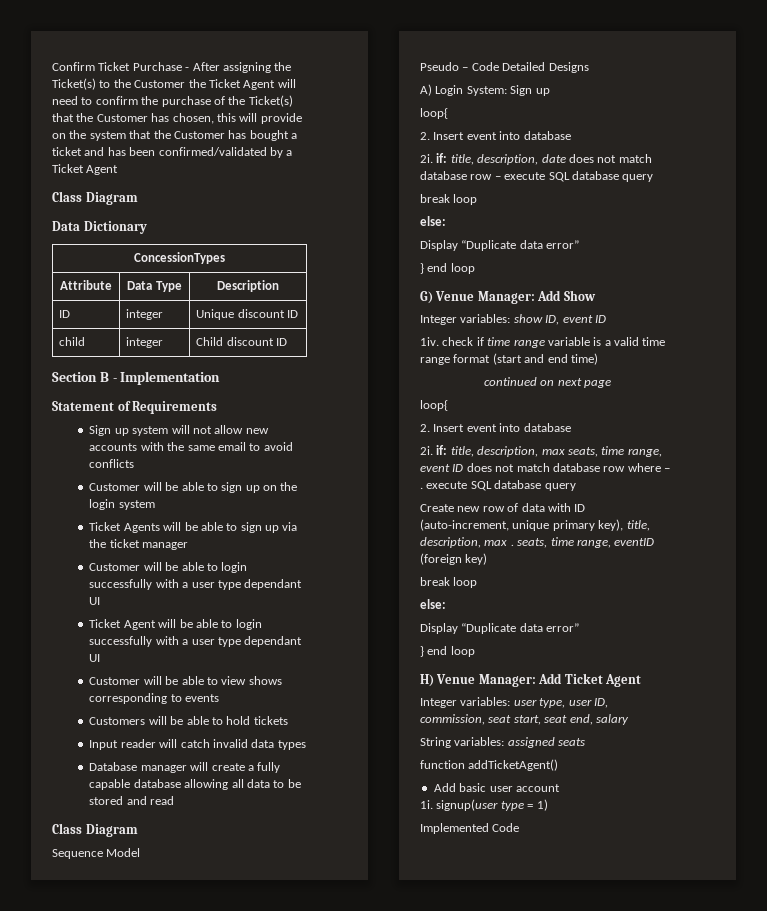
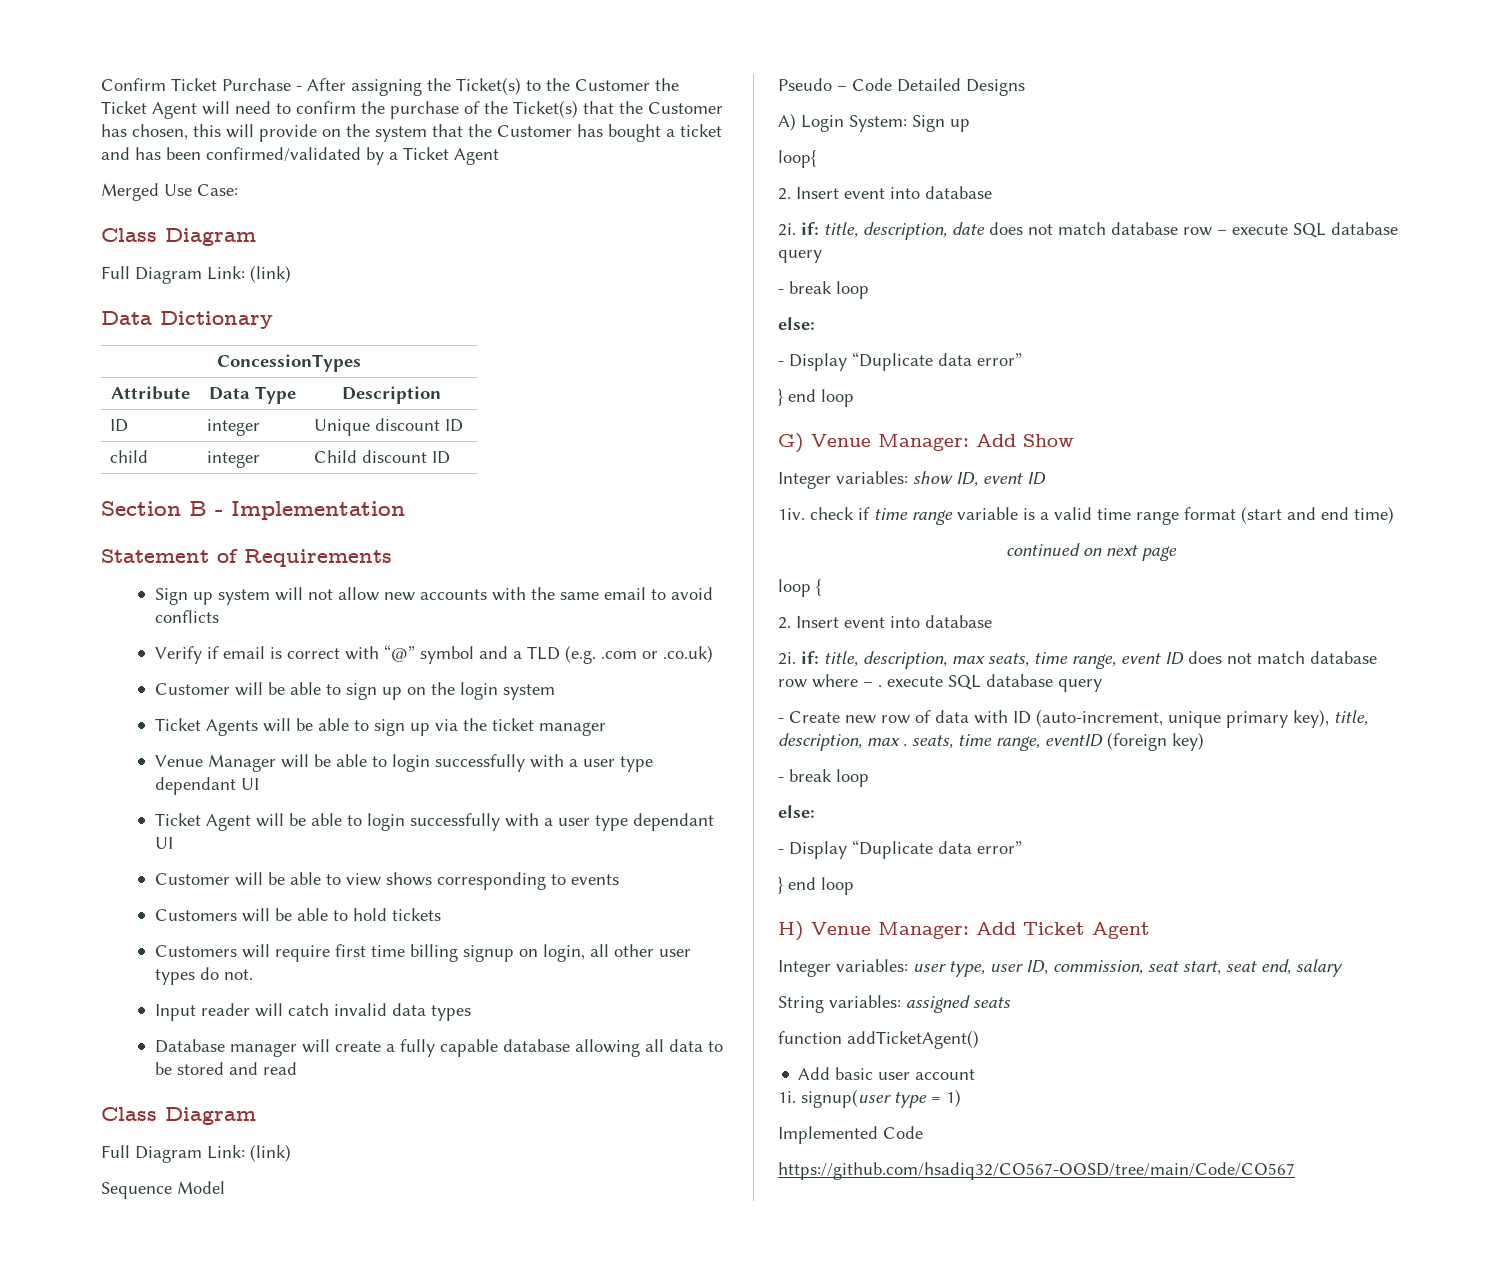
[52,191,138,205] // Class Diagram -> [101,183,238,201] [101,228,256,246] [101,265,291,284] // Merged Use Case: // Class Diagram // Full Diagram Link: (link)
(135, 463) none -> [155,645,714,664] // Verify if email is correct with “@” symbol and a TLD (e.g. .com or .co.uk)
[89,563,141,571] Customer -> [155,754,277,772] Venue Manager
(288, 720) none -> [155,944,692,962] [155,967,254,985] // Customers will require first time billing signup on login, all other user types do not.
(138, 830) none -> [101,1144,291,1163] // Full Diagram Link: (link)
[420,194,478,205] [420,216,446,226] break loop // else: // -> [778,281,869,299] [778,317,815,330] [778,361,784,366] - break loop // else: // -
[420,400,448,411] loop{ -> [778,579,821,597] loop {
(576, 487) none -> [778,718,784,723] -
[420,577,478,588] [420,599,446,609] break loop // else: // -> [778,769,869,787] [778,805,815,818] [778,849,784,854] - break loop // else: // -
(520, 827) none -> [778,1162,1295,1180] // https://github.com/hsadiq32/CO567-OOSD/tree/main/Code/CO567

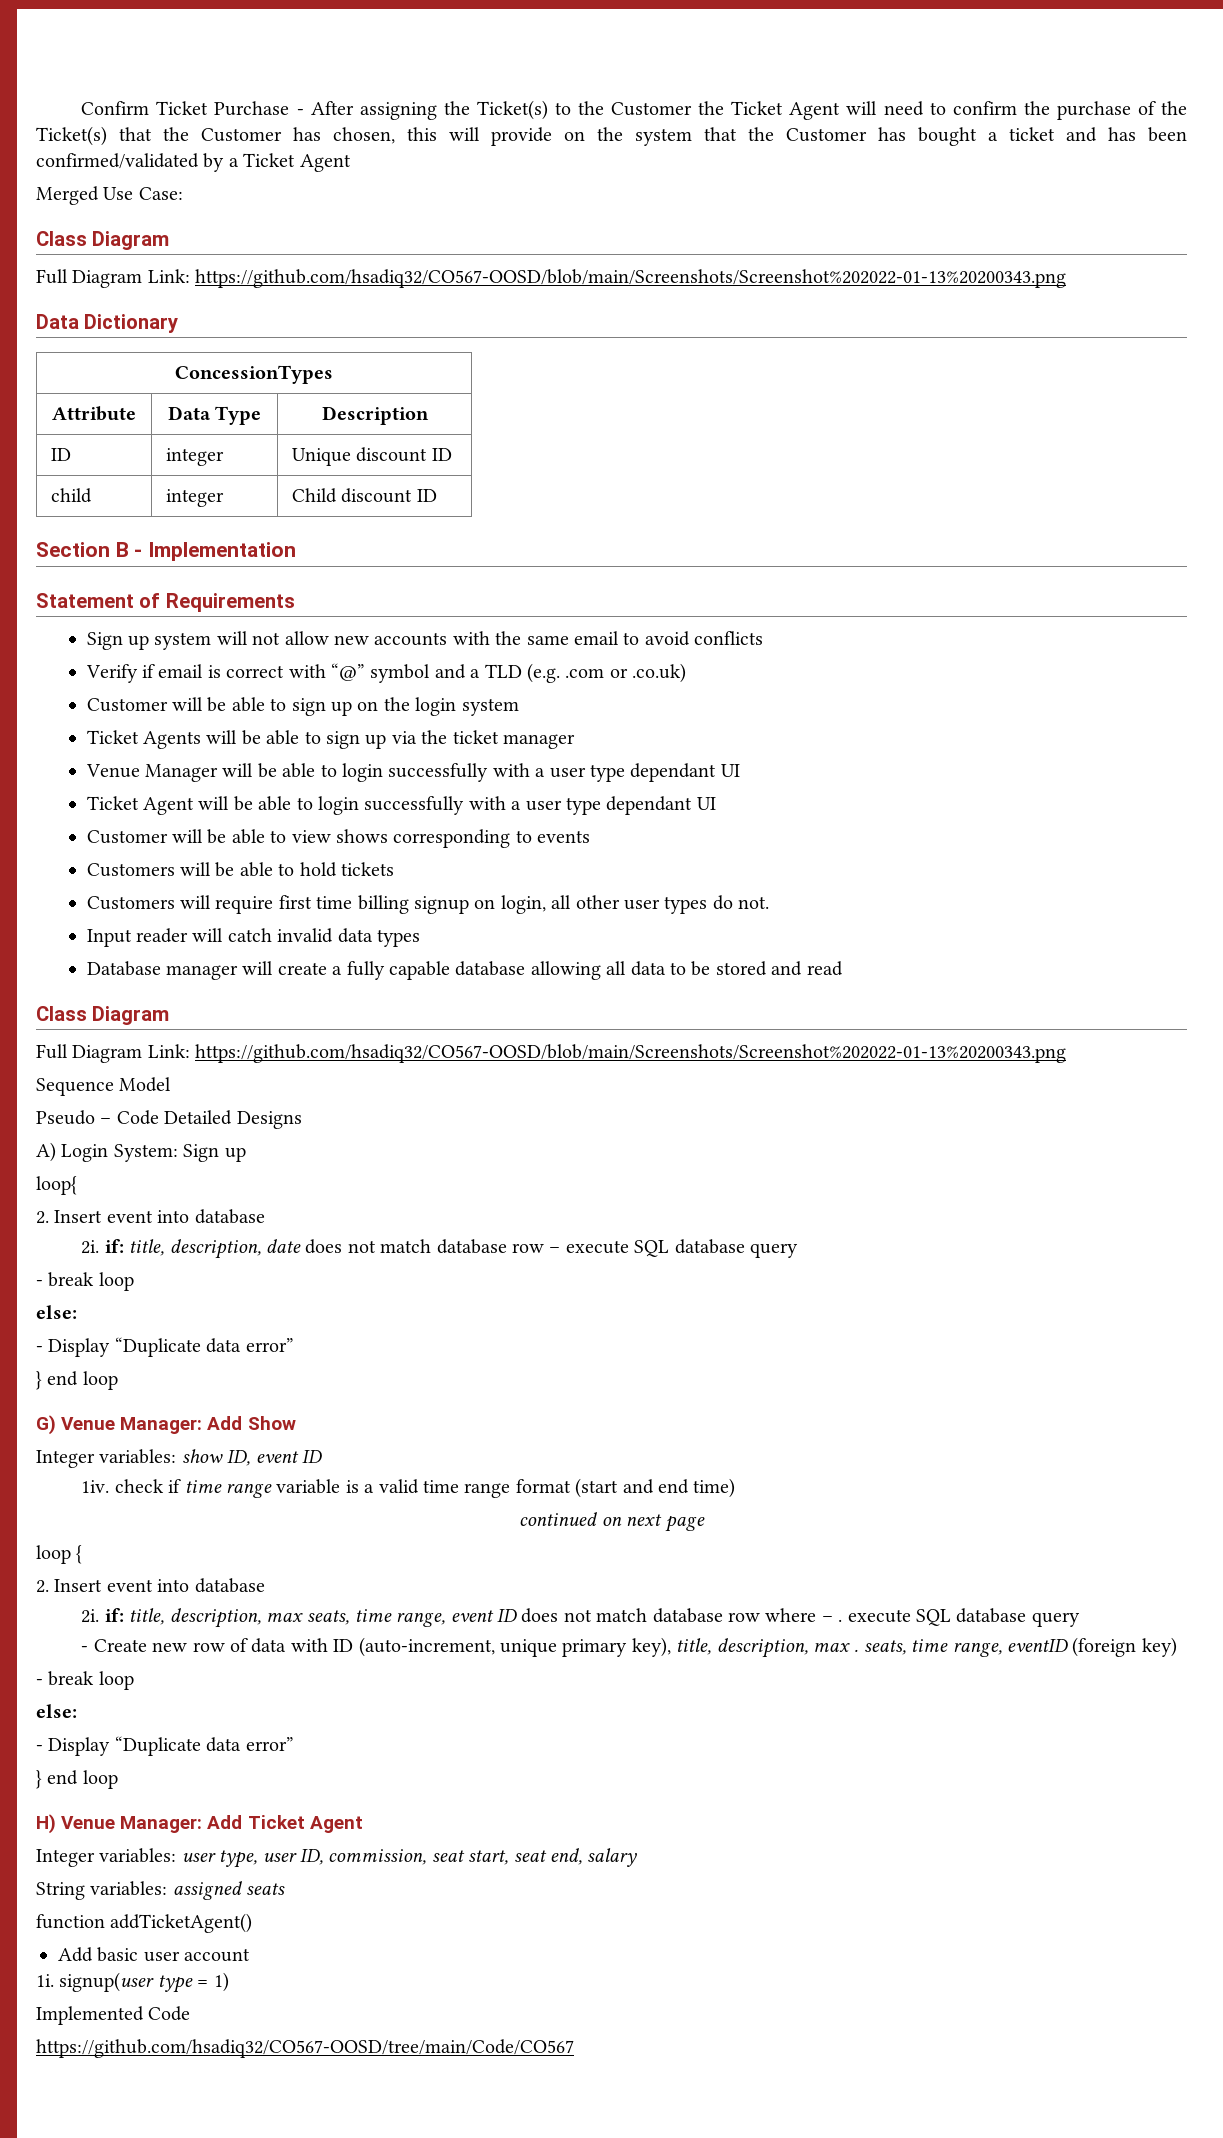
[250,265,291,283] (link) -> [195,269,1067,288] https://github.com/hsadiq32/CO567-OOSD/blob/main/Screenshots/Screenshot%202022-01-13%20200343.png
[250,1144,291,1162] (link) -> [195,1044,1067,1063] https://github.com/hsadiq32/CO567-OOSD/blob/main/Screenshots/Screenshot%202022-01-13%20200343.png

